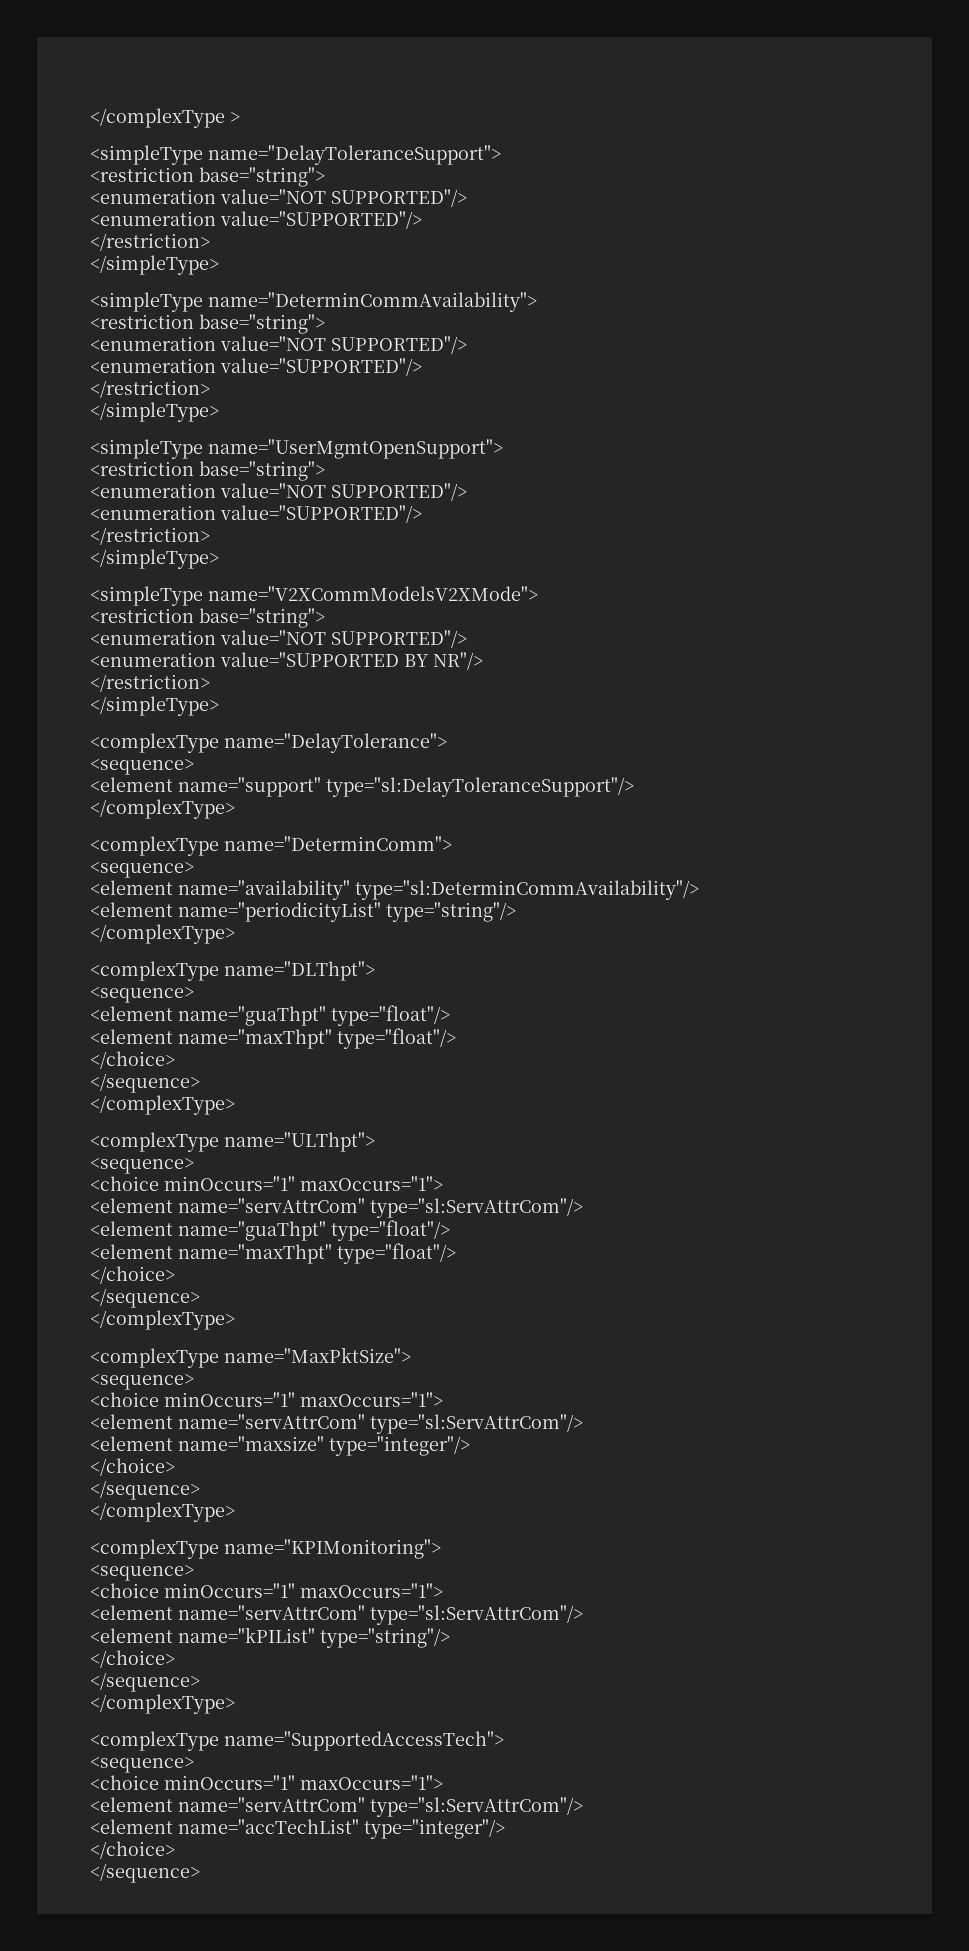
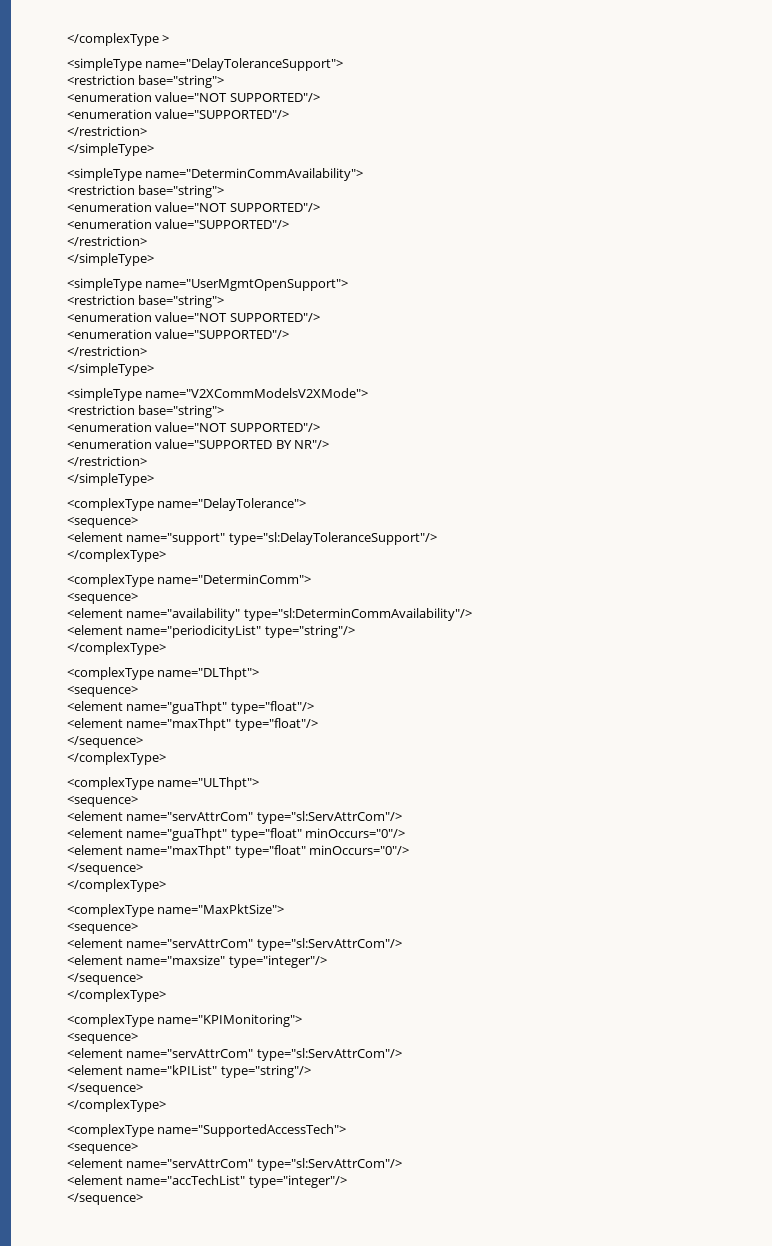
[90,1051,175,1069] // </choice> -> (318, 724) none
[90,1176,443,1191] // <choice minOccurs="1" maxOccurs="1"> -> (138, 801) none
[331,1220,450,1241] [90,1243,456,1264] [90,1266,175,1284] type="float"/> // <element name="maxThpt" type="float"/> // </choice> -> [230,828,406,841] [67,845,410,858] type="float" minOccurs="0"/> // <element name="maxThpt" type="float" minOccurs="0"/>
[90,1392,443,1407] // <choice minOccurs="1" maxOccurs="1"> -> (138, 928) none
[90,1458,175,1476] // </choice> -> (327, 961) none
[90,1583,443,1598] // <choice minOccurs="1" maxOccurs="1"> -> (138, 1038) none
[90,1650,175,1668] // </choice> -> (311, 1071) none
[90,1775,443,1790] // <choice minOccurs="1" maxOccurs="1"> -> (138, 1148) none
[90,1841,175,1859] // </choice> -> (347, 1181) none

